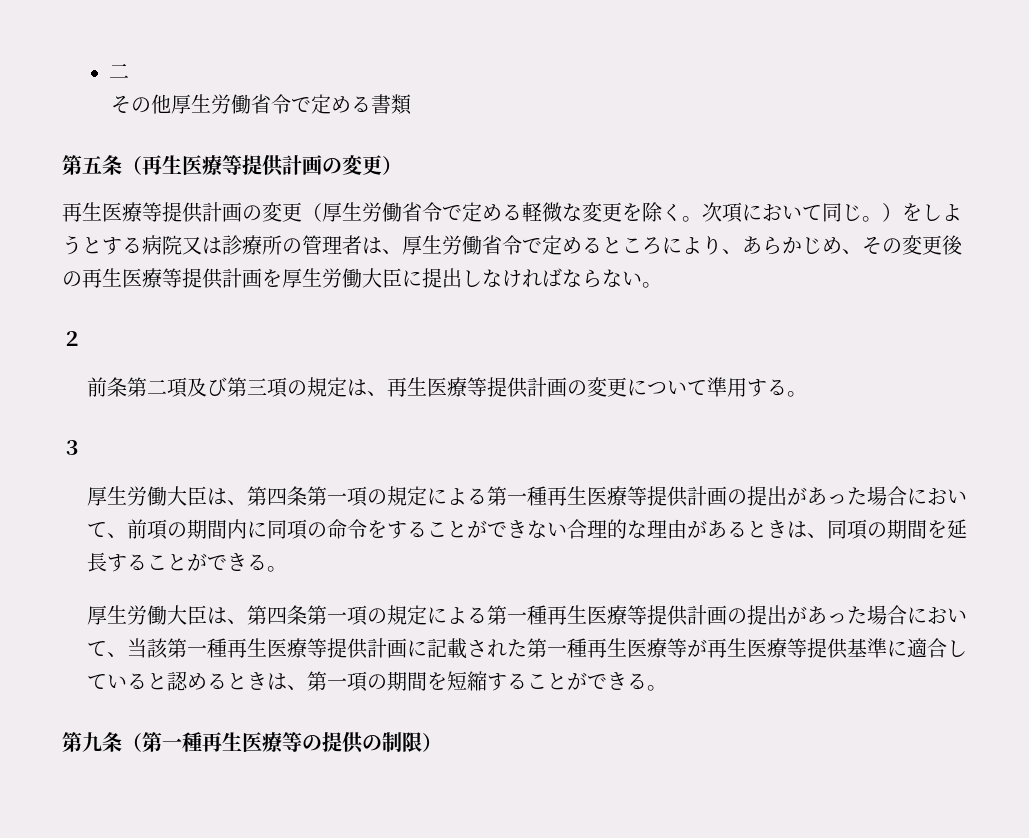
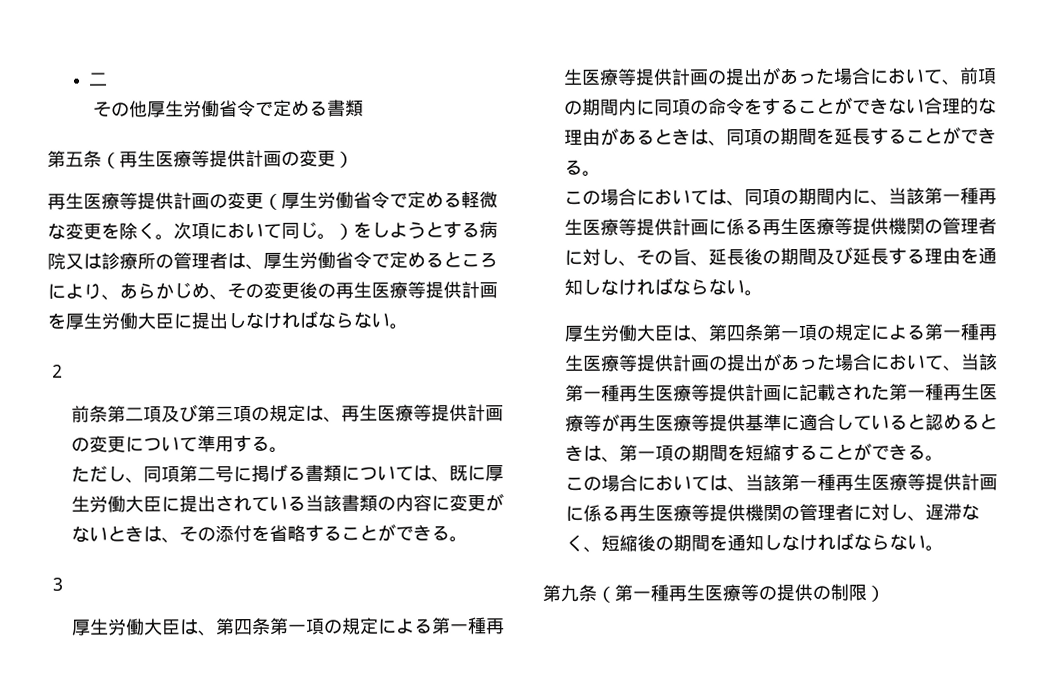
(807, 394) none -> [71,463,505,484] [71,493,505,513] [71,523,469,544] // ただし、同項第二号に掲げる書類については、既に厚生労働大臣に提出されている当該書類の内容に変更がないときは、その添付を省略することができる。
(287, 569) none -> [564,187,998,207] [564,217,998,236] [564,246,998,267] [564,277,764,297] // この場合においては、同項の期間内に、当該第一種再生医療等提供計画に係る再生医療等提供機関の管理者に対し、その旨、延長後の期間及び延長する理由を通知しなければならない。
(667, 688) none -> [565,473,999,493] [565,503,981,522] [565,532,945,553] // この場合においては、当該第一種再生医療等提供計画に係る再生医療等提供機関の管理者に対し、遅滞なく、短縮後の期間を通知しなければならない。

